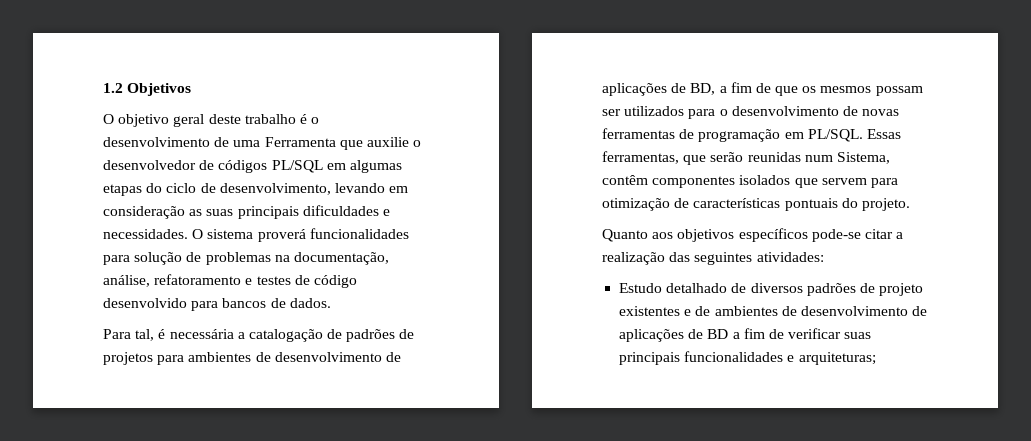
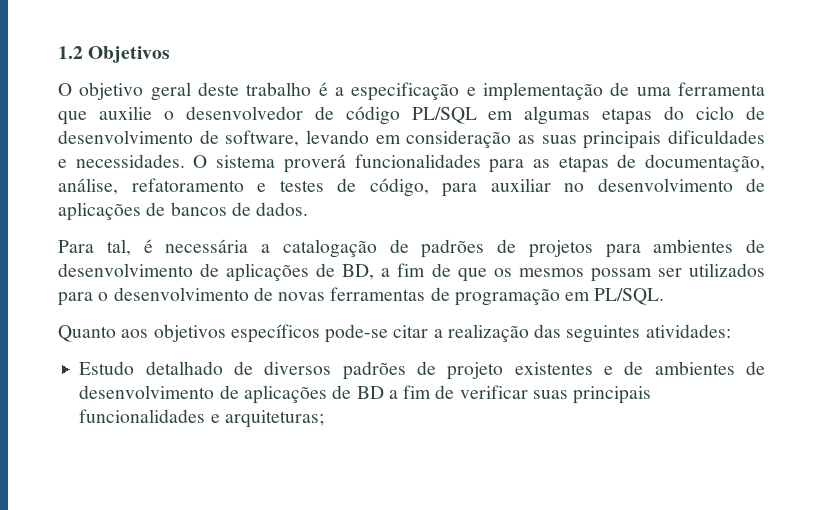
[311,117,320,124] [103,137,210,147] o desenvolvimento -> [334,82,603,101] a especificação e implementação
[264,137,336,147] Ferramenta -> [678,82,765,96] ferramenta
[218,160,268,173] códigos -> [345,106,400,125] código
[219,183,331,195] desenvolvimento, -> [58,130,300,147] desenvolvimento de software,
[134,252,290,265] solução de problemas na -> [532,154,637,173] as etapas de
[313,275,357,288] [103,298,219,311] código desenvolvido para -> [369,178,765,197] [58,202,166,221] código, para auxiliar no desenvolvimento de aplicações de
[866,129,901,139] [602,151,890,165] [602,175,898,188] [602,198,910,211] Essas ferramentas, que serão reunidas num Sistema, contêm componentes isolados que servem para otimização de características pontuais do projeto. -> (665, 296) none

